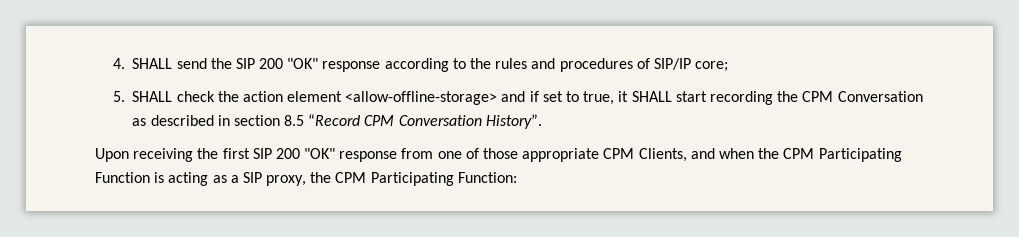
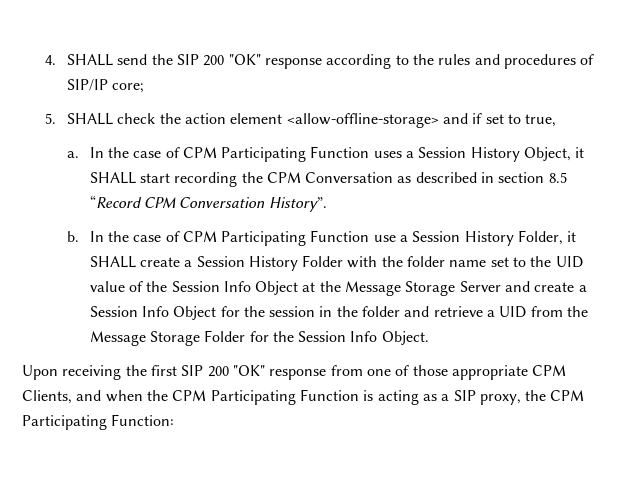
(615, 98) none -> [67,146,572,162] // a. In the case of CPM Participating Function uses a Session History Object,
(542, 121) none -> [67,230,577,246] [89,255,583,271] [89,281,587,296] [89,306,589,320] [89,330,429,346] // b. In the case of CPM Participating Function use a Session History Folder, it SHALL create a Session History Folder with the folder name set to the UID value of the Session Info Object at the Message Storage Server and create a Session Info Object for the session in the folder and retrieve a UID from the Message Storage Folder for the Session Info Object.

